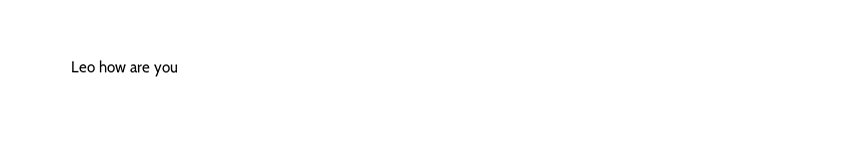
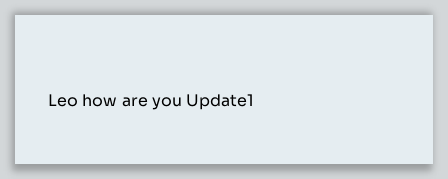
(180, 70) none -> [186,94,255,110] Update1

